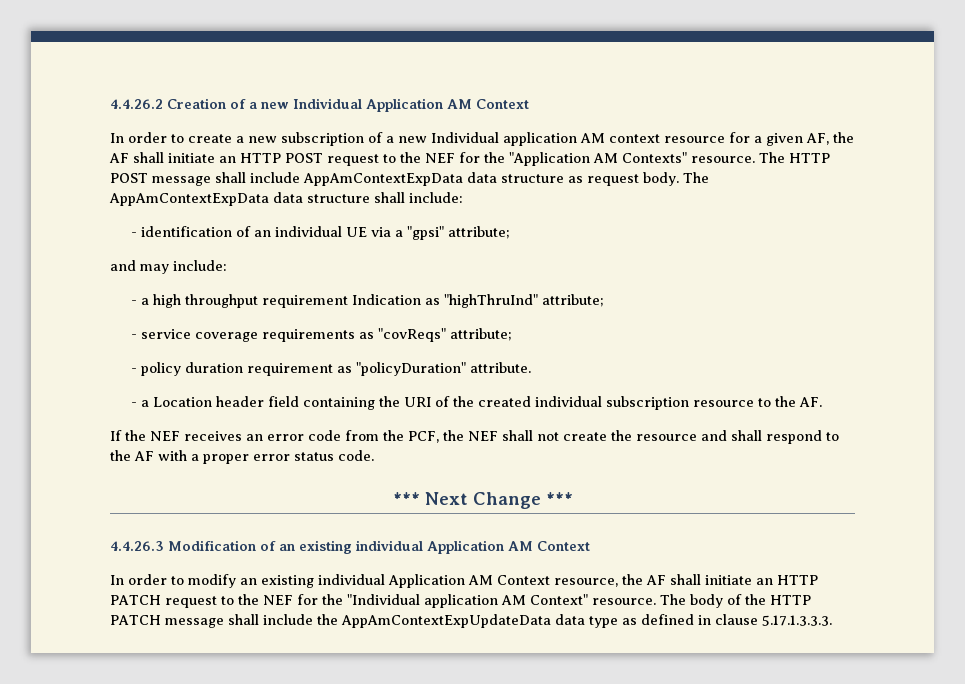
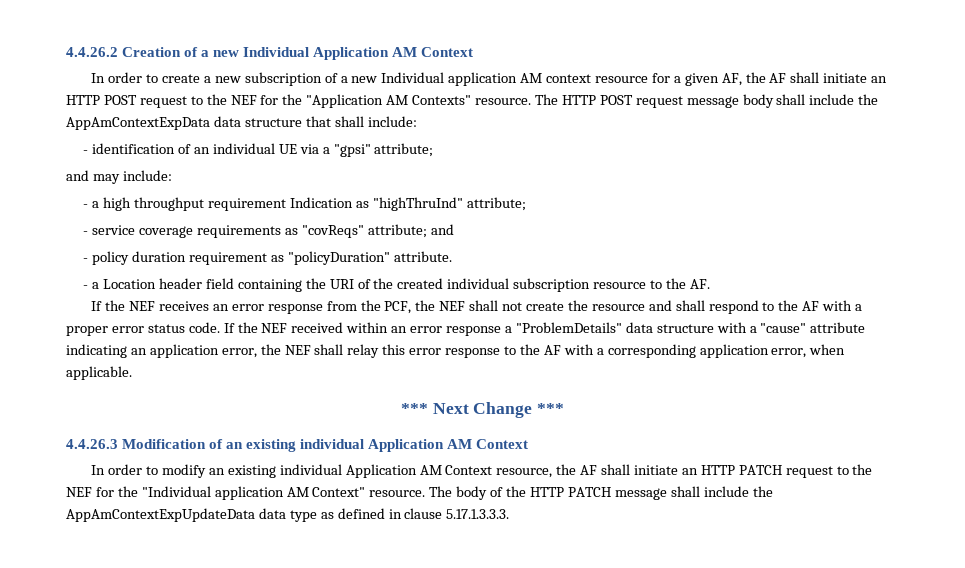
[152,172,709,186] [109,192,370,206] message shall include AppAmContextExpData data structure as request body. The AppAmContextExpData data structure -> [635,94,879,108] [66,116,331,130] request message body shall include the AppAmContextExpData data structure that
(513, 334) none -> [430,224,454,235] and
[308,430,341,441] code -> [267,304,323,314] response
(374, 455) none -> [223,322,866,336] [66,344,846,358] [66,366,132,380] If the NEF received within an error response a "ProblemDetails" data structure with a "cause" attribute indicating an application error, the NEF shall relay this error response to the AF with a corresponding application error, when applicable.

